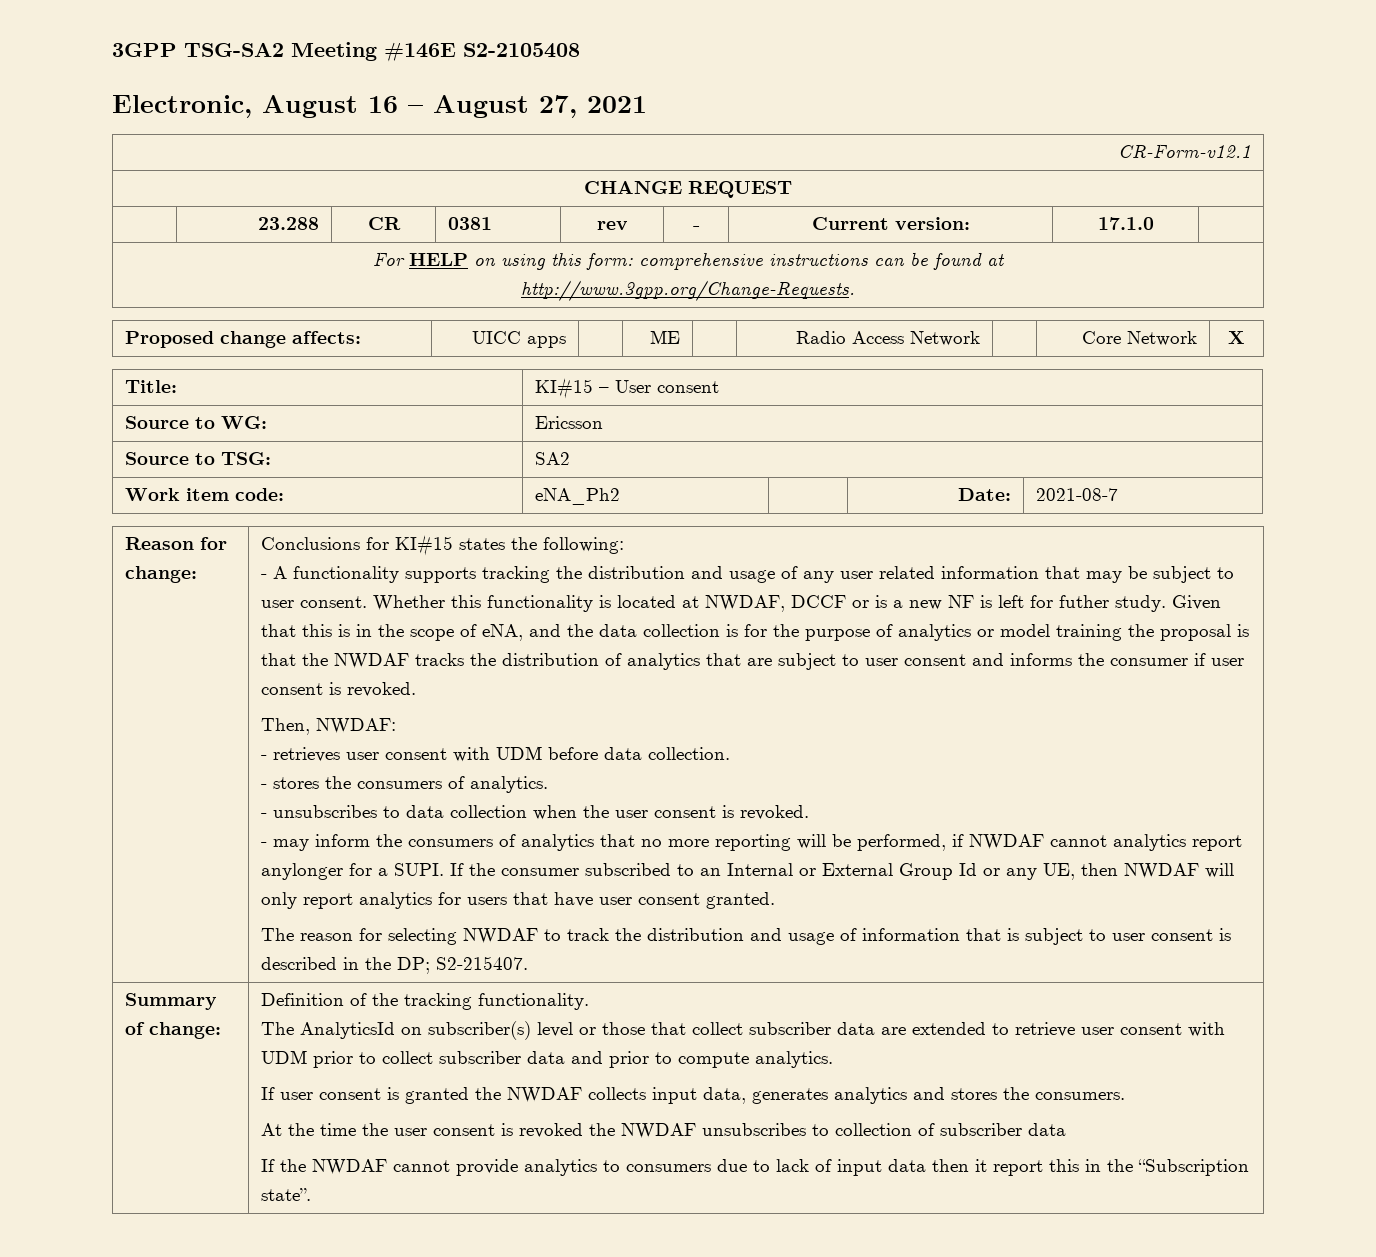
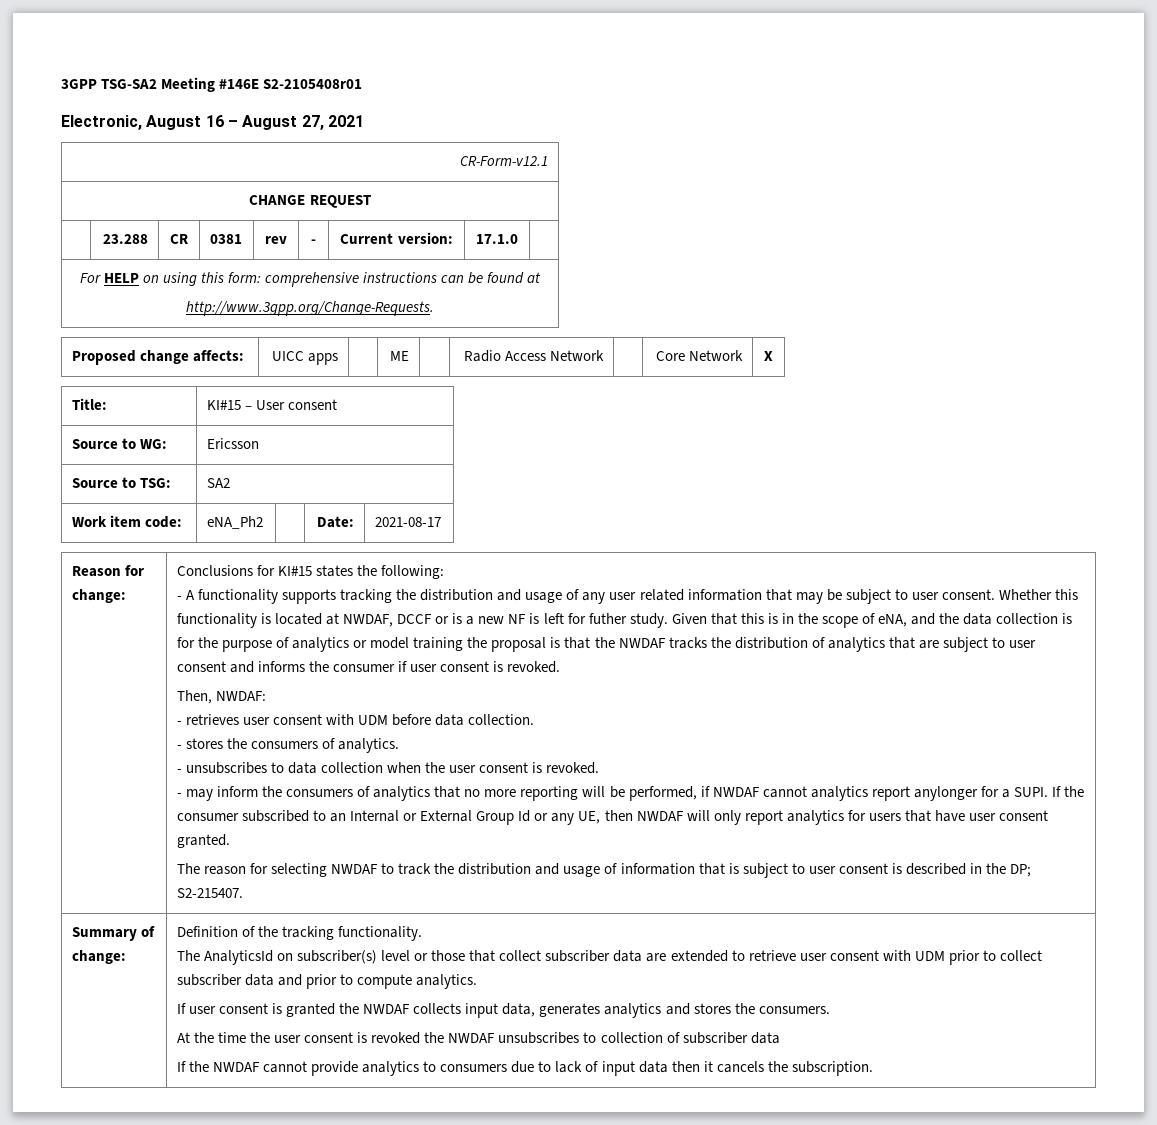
[463,43,580,58] S2-2105408 -> [263,79,363,89] S2-2105408r01
[1036,488,1119,501] 2021-08-7 -> [374,517,441,527] 2021-08-17
[993,1159,1250,1176] [261,1188,312,1201] report this in the “Subscription state”. -> [716,1061,873,1076] cancels the subscription.

